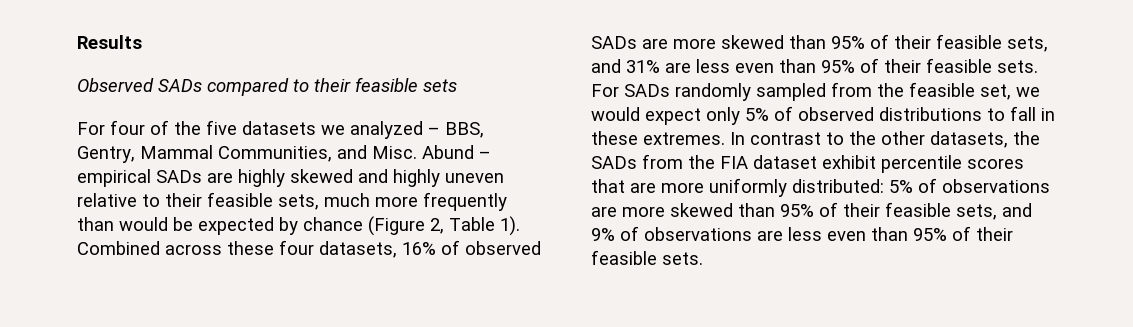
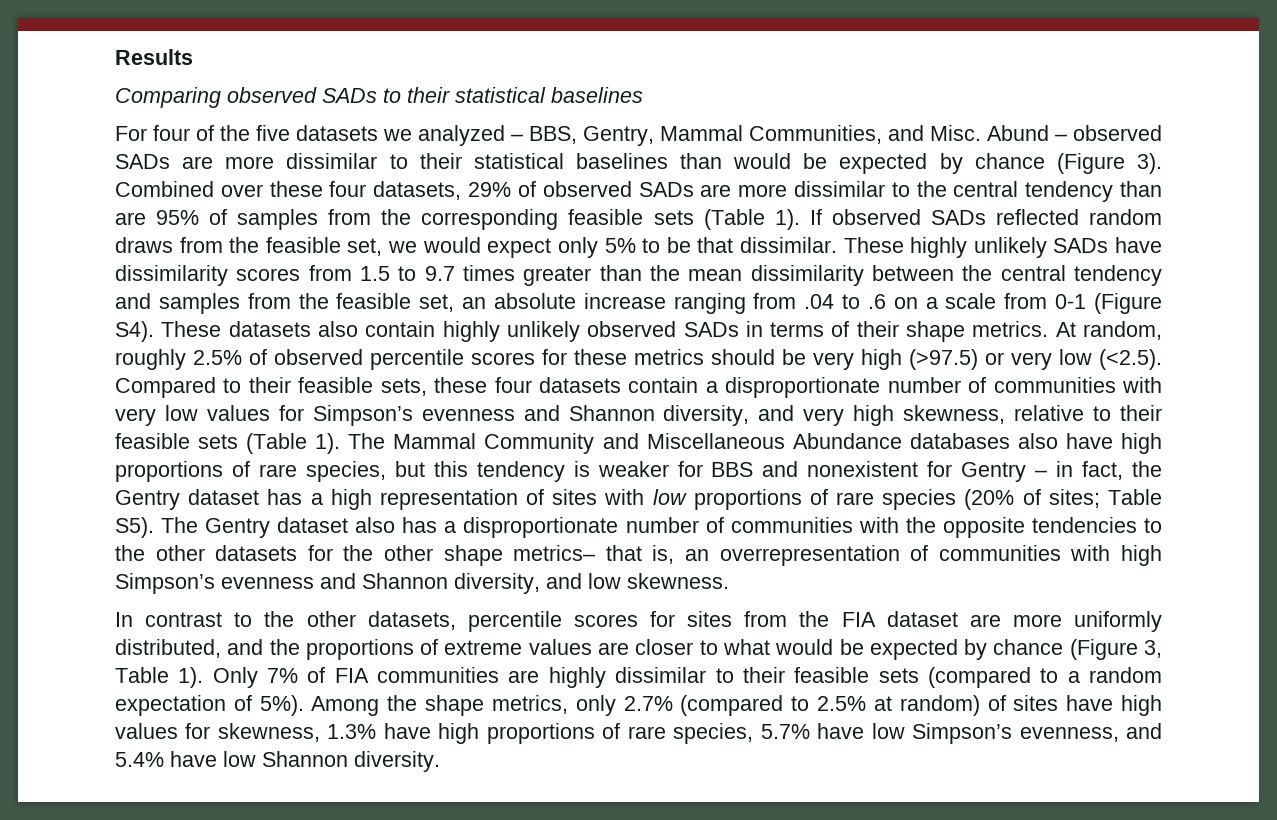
[77,77,457,96] Observed SADs compared to their feasible sets -> [115,87,643,108] Comparing observed SADs to their statistical baselines
[77,169,504,187] [77,192,507,211] empirical SADs are highly skewed and highly uneven relative to their feasible sets, much more frequently -> [1073,125,1162,141] [115,153,668,169] observed SADs are more dissimilar to their statistical baselines
[430,216,520,236] [77,241,222,255] 2, Table 1). Combined across -> [1137,153,1162,174] [115,181,263,197] 3). Combined over
[402,242,436,255] 16% -> [468,182,512,197] 29%
[721,34,1048,52] [591,58,1038,73] [591,83,826,101] skewed than 95% of their feasible sets, and 31% are less even than 95% of their feasible sets. For SADs randomly sampled -> [793,181,1162,202] [115,209,1163,230] [115,237,173,253] dissimilar to the central tendency than are 95% of samples from the corresponding feasible sets (Table 1). If observed SADs reflected random draws
[774,106,1055,121] [591,131,725,145] of observed distributions to fall in these extremes. -> [642,237,1162,258] [115,265,1162,286] [115,293,1163,314] [115,321,1162,342] [115,349,1162,370] [115,377,1162,398] [115,405,1162,426] [115,433,1162,454] [115,461,1163,482] [115,489,1162,510] [115,517,1163,538] [115,545,1163,566] [115,573,729,594] to be that dissimilar. These highly unlikely SADs have dissimilarity scores from 1.5 to 9.7 times greater than the mean dissimilarity between the central tendency and samples from the feasible set, an absolute increase ranging from .04 to .6 on a scale from 0-1 (Figure S4). These datasets also contain highly unlikely observed SADs in terms of their shape metrics. At random, roughly 2.5% of observed percentile scores for these metrics should be very high (>97.5) or very low (<2.5). Compared to their feasible sets, these four datasets contain a disproportionate number of communities with very low values for Simpson’s evenness and Shannon diversity, and very high skewness, relative to their feasible sets (Table 1). The Mammal Community and Miscellaneous Abundance databases also have high proportions of rare species, but this tendency is weaker for BBS and nonexistent for Gentry – in fact, the Gentry dataset has a high representation of sites with low proportions of rare species (20% of sites; Table S5). The Gentry dataset also has a disproportionate number of communities with the opposite tendencies to the other datasets for the other shape metrics– that is, an overrepresentation of communities with high Simpson’s evenness and Shannon diversity, and low skewness. //
[1013,131,1040,145] [591,154,1024,173] [591,178,1050,197] [591,202,1032,220] [591,226,1013,241] [591,250,703,265] the SADs from the FIA dataset exhibit percentile scores that are more uniformly distributed: 5% of observations are more skewed than 95% of their feasible sets, and 9% of observations are less even than 95% of their feasible sets. -> [467,611,1162,632] [115,639,1162,660] [115,667,1163,688] [115,695,1163,716] [115,723,1162,744] [115,751,440,772] percentile scores for sites from the FIA dataset are more uniformly distributed, and the proportions of extreme values are closer to what would be expected by chance (Figure 3, Table 1). Only 7% of FIA communities are highly dissimilar to their feasible sets (compared to a random expectation of 5%). Among the shape metrics, only 2.7% (compared to 2.5% at random) of sites have high values for skewness, 1.3% have high proportions of rare species, 5.7% have low Simpson’s evenness, and 5.4% have low Shannon diversity.

